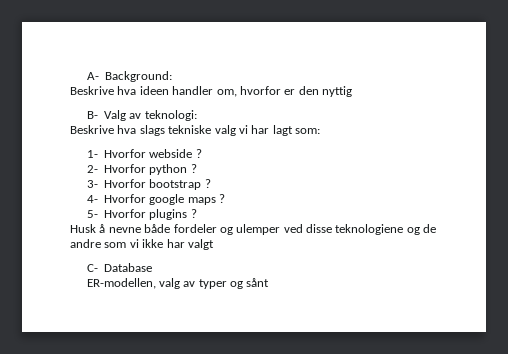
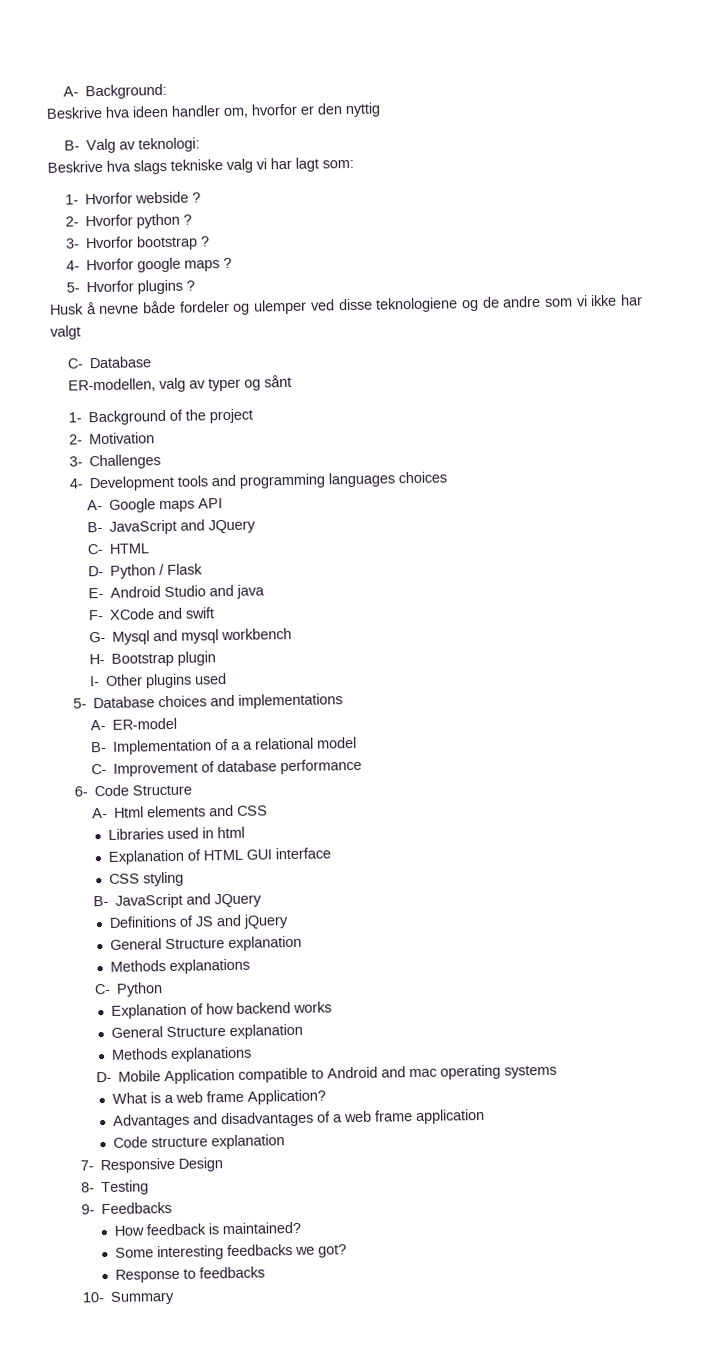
(270, 282) none -> [67,408,254,426] [68,432,156,445] [68,454,162,470] [68,471,448,492] [86,498,223,513] [86,519,256,535] [86,543,150,555] [87,563,203,579] [87,584,265,599] [87,607,215,621] [88,627,292,645] [88,651,216,667] [88,673,228,689] [72,693,344,709] [89,717,177,731] [90,736,357,755] [90,758,362,777] [73,784,193,797] [91,804,268,819] [107,826,245,840] [107,847,331,865] [108,871,184,887] [92,893,262,909] [108,914,289,929] [109,935,302,952] [109,958,250,974] [93,982,163,997] [110,1001,332,1019] [110,1023,303,1040] [110,1046,252,1062] [95,1064,557,1085] [111,1089,326,1105] [112,1108,485,1129] [112,1134,285,1150] [79,1157,224,1174] [80,1180,150,1196] [80,1201,173,1215] [113,1221,301,1236] [114,1244,347,1261] [114,1266,265,1283] [81,1290,176,1305] // 1- Background of the project // 2- Motivation // 3- Challenges // 4- Development tools and programming languages choices // A- Google maps API // B- JavaScript and JQuery // C- HTML // D- Python / Flask // E- Android Studio and java // F- XCode and swift // G- Mysql and mysql workbench // H- Bootstrap plugin // I- Other plugins used // 5- Database choices and implementations // A- ER-model // B- Implementation of a a relational model // C- Improvement of database performance // 6- Code Structure // A- Html elements and CSS // Libraries used in html // Explanation of HTML GUI interface // CSS styling // B- JavaScript and JQuery // Definitions of JS and jQuery // General Structure explanation // Methods explanations // C- Python // Explanation of how backend works // General Structure explanation // Methods explanations // D- Mobile Application compatible to Android and mac operating systems // What is a web frame Application? // Advantages and disadvantages of a web frame application // Code structure explanation // 7- Responsive Design // 8- Testing // 9- Feedbacks // How feedback is maintained? // Some interesting feedbacks we got? // Response to feedbacks // 10- Summary

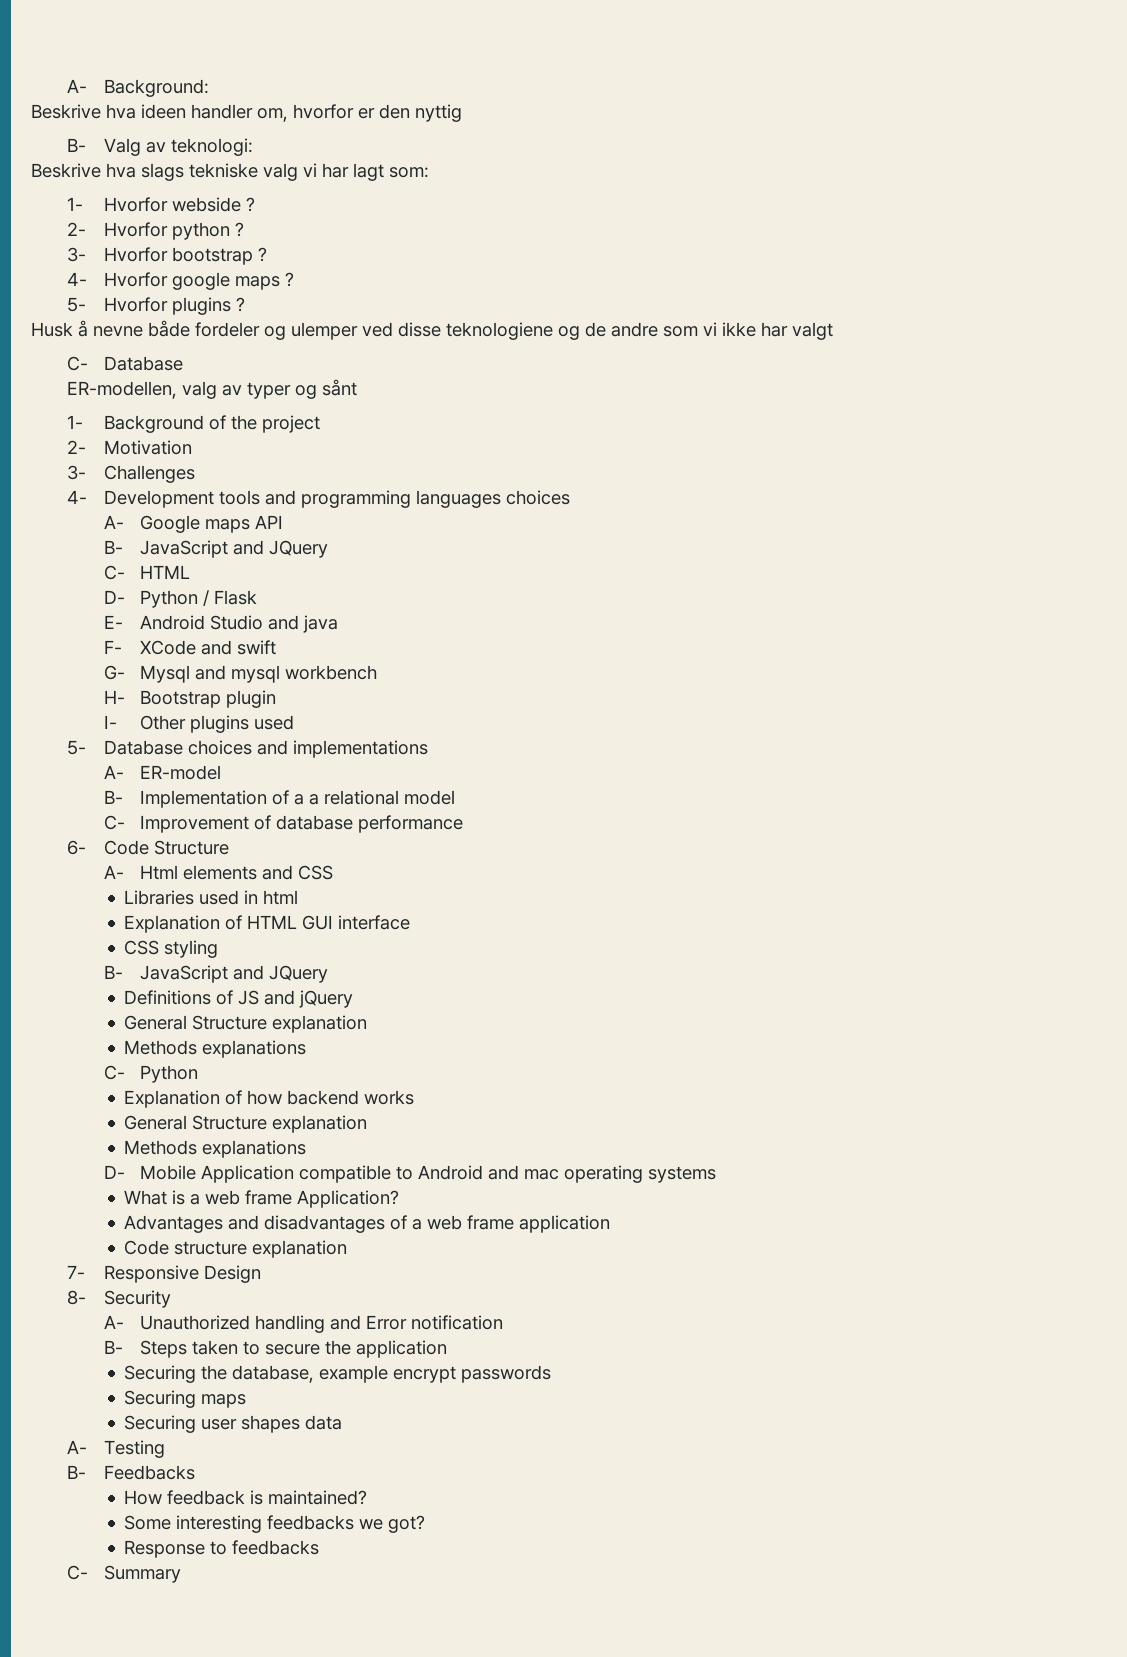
(95, 1187) none -> [103,1290,171,1308] [103,1315,504,1333] [103,1340,448,1358] [124,1365,552,1383] [124,1390,247,1408] [124,1415,343,1433] [67,1440,88,1454] Security // A- Unauthorized handling and Error notification // B- Steps taken to secure the application // Securing the database, example encrypt passwords // Securing maps // Securing user shapes data // A-
[80,1204,95,1215] 9- -> [67,1465,87,1479] B-
[81,1292,105,1303] 10- -> [67,1565,89,1580] C-

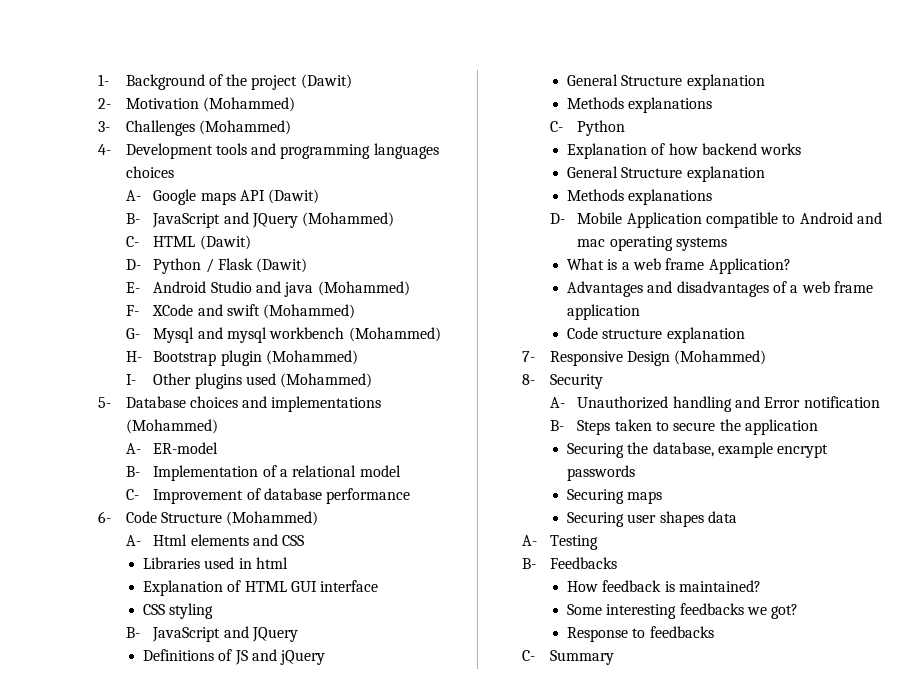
[67,79,209,97] [31,104,462,122] [67,138,253,156] [31,163,429,181] [67,197,255,212] [67,222,244,240] [67,247,267,265] [67,272,294,290] [67,297,245,315] [31,320,833,340] [67,356,183,371] [67,379,358,399] A- Background: // Beskrive hva ideen handler om, hvorfor er den nyttig // B- Valg av teknologi: // Beskrive hva slags tekniske valg vi har lagt som: // 1- Hvorfor webside ? // 2- Hvorfor python ? // 3- Hvorfor bootstrap ? // 4- Hvorfor google maps ? // 5- Hvorfor plugins ? // Husk å nevne både fordeler og ulemper ved disse teknologiene og de andre som vi ikke har valgt // C- Database // ER-modellen, valg av typer og sånt // -> (97, 80) none
(320, 424) none -> [300,74,352,89] (Dawit)
(192, 447) none -> [202,97,295,112] (Mohammed)
(195, 474) none -> [198,120,291,135] (Mohammed)
[103,540,329,558] // B- JavaScript and JQuery -> [268,189,320,204] [125,212,395,228] (Dawit) // B- JavaScript and JQuery (Mohammed)
(191, 572) none -> [199,235,251,250] (Dawit)
(258, 597) none -> [256,258,308,273] (Dawit)
(339, 624) none -> [317,281,410,296] (Mohammed)
(277, 647) none -> [263,304,356,319] (Mohammed)
(378, 672) none -> [348,327,441,342] (Mohammed)
(277, 699) none -> [265,350,358,365] (Mohammed)
(295, 722) none -> [280,373,373,388] (Mohammed)
(428, 749) none -> [125,419,218,434] (Mohammed)
[309,794,320,805] a -> (288, 473) none
(229, 847) none -> [226,511,319,526] (Mohammed)
(261, 1274) none -> [674,350,767,365] (Mohammed)

